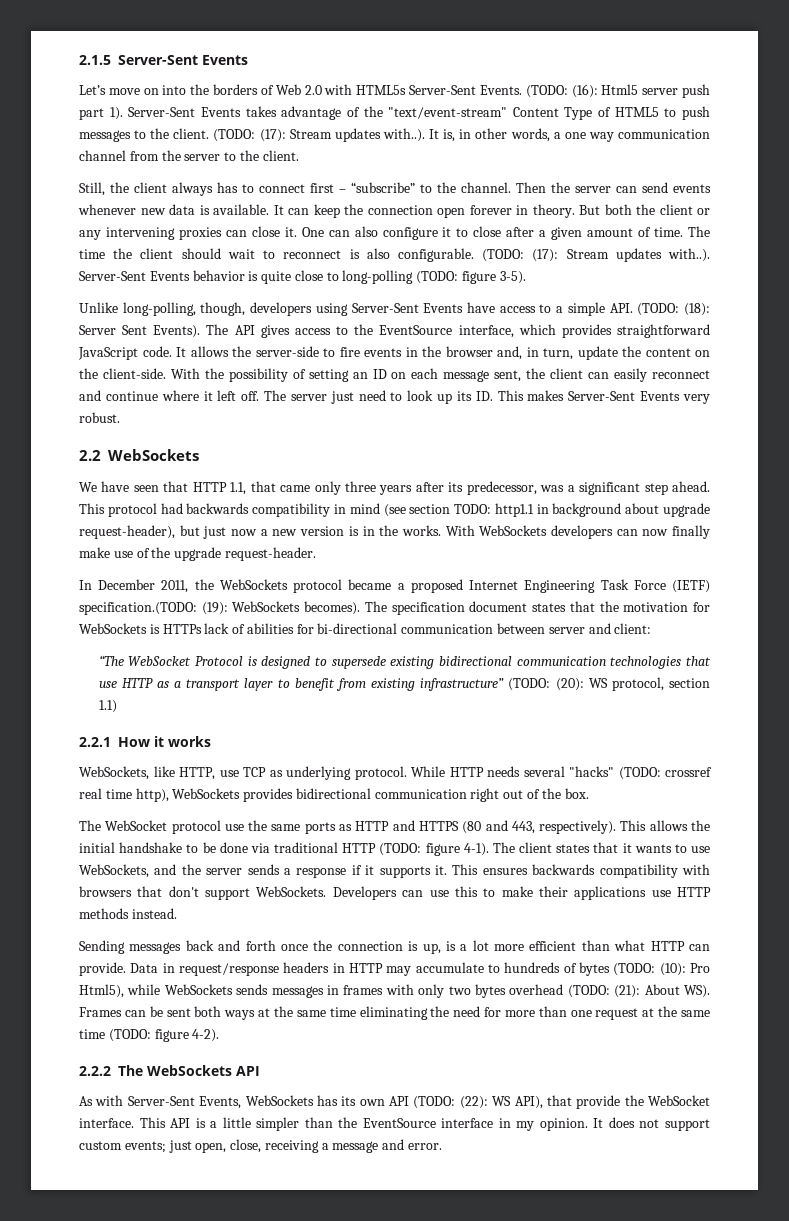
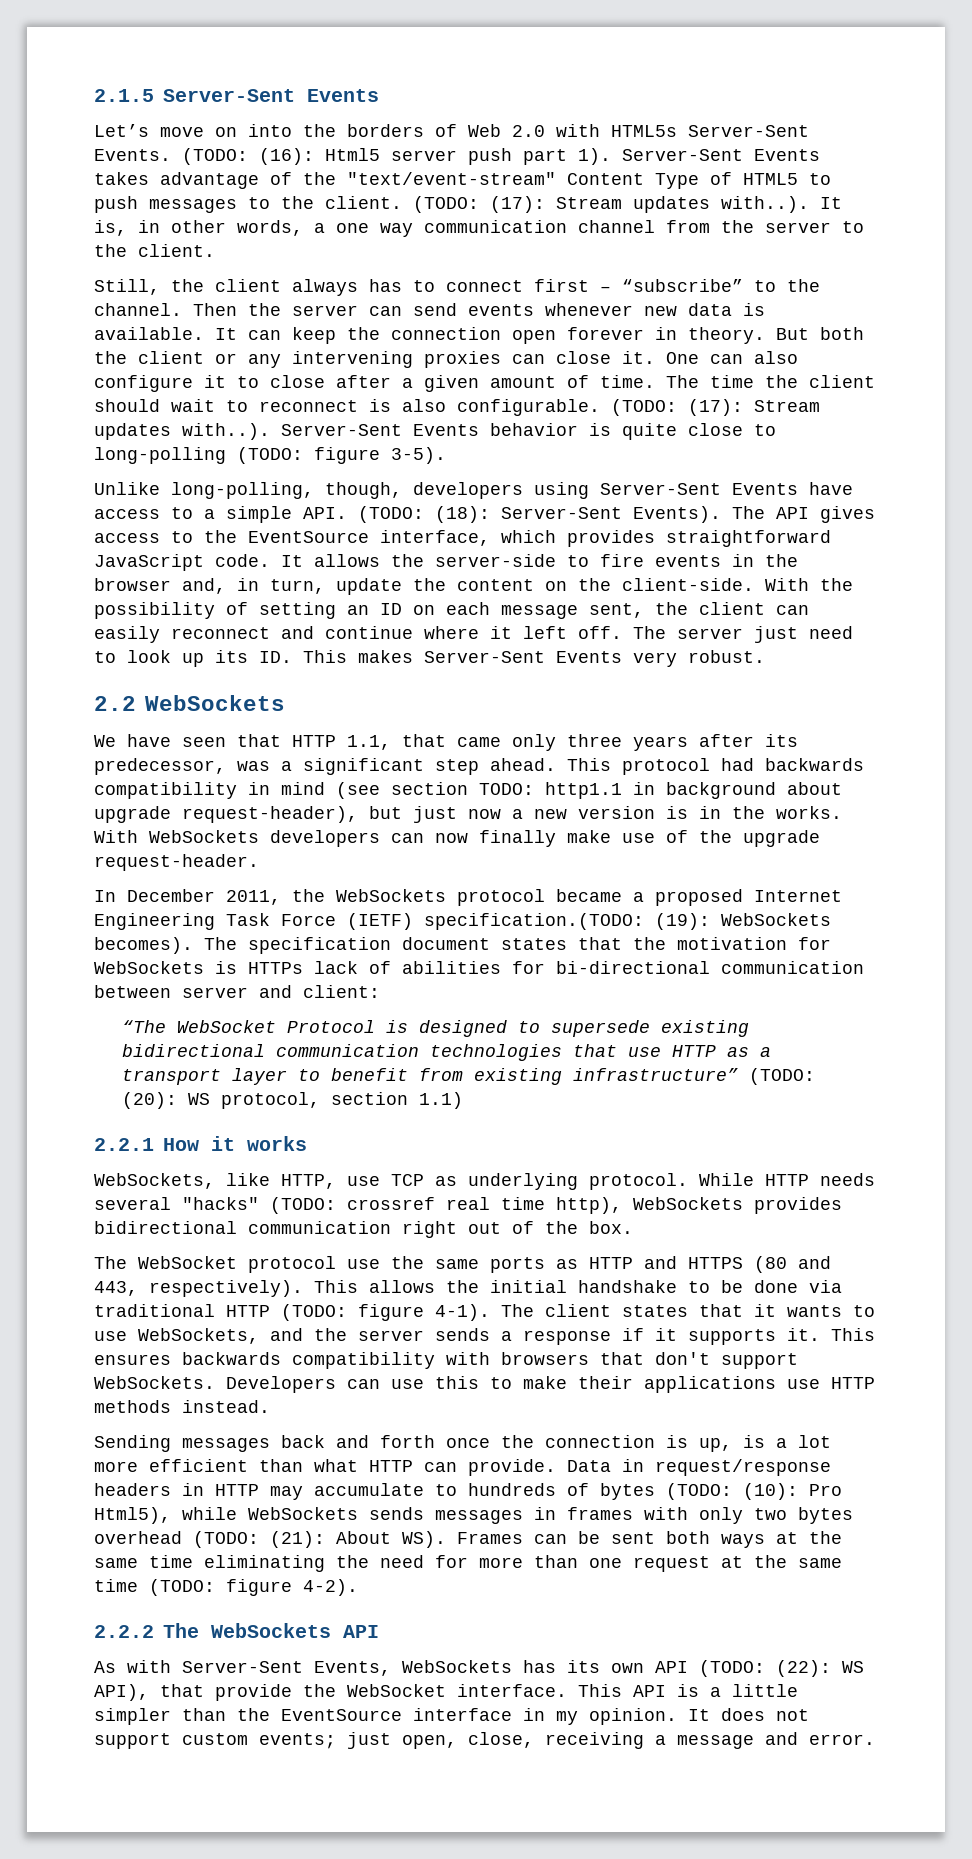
[79,325,148,335] Server Sent -> [501,507,622,519] Server-Sent

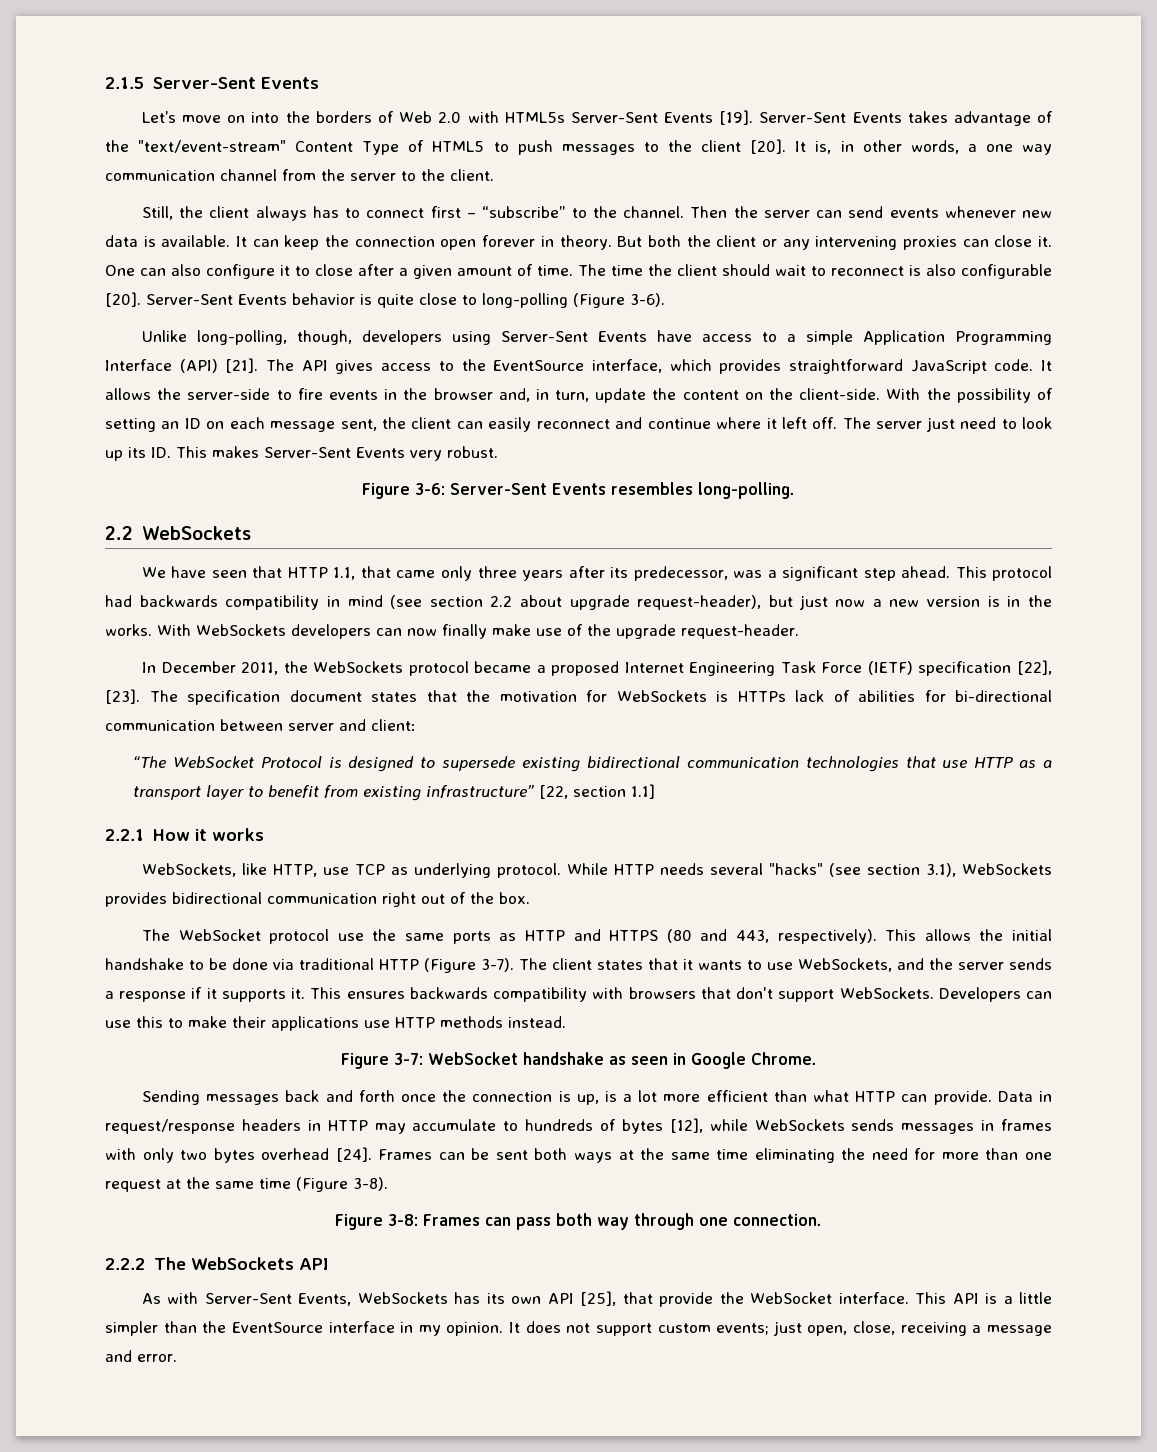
[94,148,611,165] Events. (TODO: (16): Html5 server push part 1). -> [663,110,754,125] Events [19].
[325,196,809,213] client. (TODO: (17): Stream updates with..). -> [701,139,787,154] client [20].
[457,399,820,416] [94,423,270,440] configurable. (TODO: (17): Stream updates with..). -> [961,264,1052,279] [105,292,141,307] configurable [20].
[237,447,446,464] (TODO: figure 3-5). -> [573,293,665,308] (Figure 3-6).
[303,506,721,523] API. (TODO: (18): Server-Sent Events). -> [862,330,1053,345] [105,358,259,373] Application Programming Interface (API) [21].
(765, 656) none -> [362,482,795,499] // Figure 3-6: Server-Sent Events resembles long-polling.
[479,782,776,799] TODO: http1.1 in background -> [490,596,513,607] 2.2
[424,913,831,930] [94,937,193,954] specification.(TODO: (19): WebSockets becomes). -> [918,660,1052,676] [105,689,140,704] specification [22], [23].
[749,1068,816,1085] [122,1092,464,1109] (TODO: (20): WS protocol, section 1.1) -> [538,784,655,799] [22, section 1.1]
[270,1197,622,1214] (TODO: crossref real time http), -> [828,863,956,877] (see section 3.1),
[281,1304,490,1321] (TODO: figure 4-1). -> [424,958,514,973] (Figure 3-7).
(270, 1406) none -> [340,1052,817,1069] // Figure 3-7: WebSocket handshake as seen in Google Chrome.
[666,1483,842,1500] [94,1507,171,1524] (TODO: (10): Pro Html5), -> [669,1118,703,1133] [12],
[193,1531,446,1548] (TODO: (21): About WS). -> [335,1147,372,1162] [24].
[149,1579,358,1596] (TODO: figure 4-2). -> [296,1177,388,1192] [335,1213,822,1230] (Figure 3-8). // Figure 3-8: Frames can pass both way through one connection.
[699,1660,864,1677] [94,1684,149,1701] (TODO: (22): WS API), -> [580,1291,617,1306] [25],

